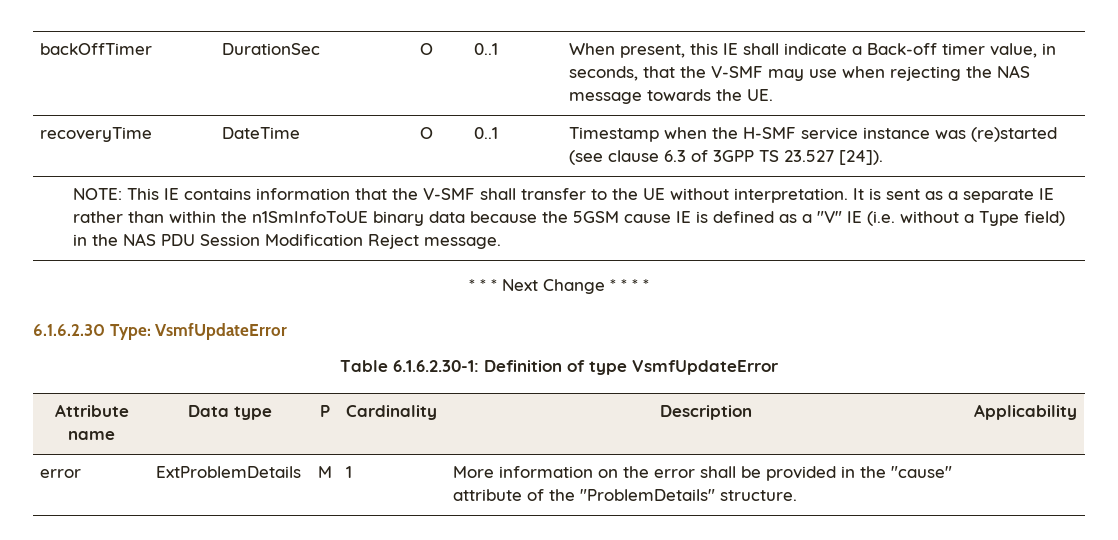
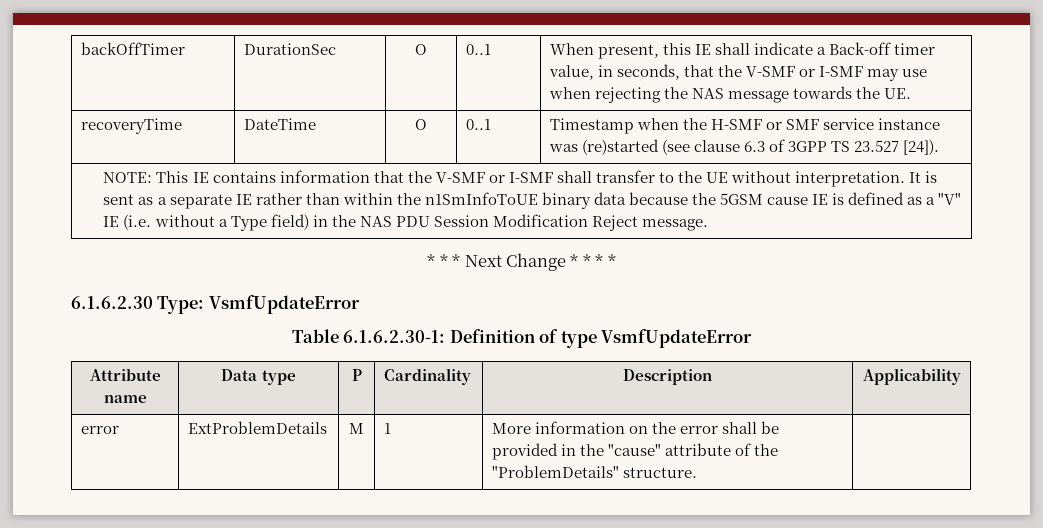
(764, 72) none -> [799,66,864,77] or I-SMF
(797, 133) none -> [766,119,820,130] or SMF
(476, 194) none -> [488,172,553,183] or I-SMF

